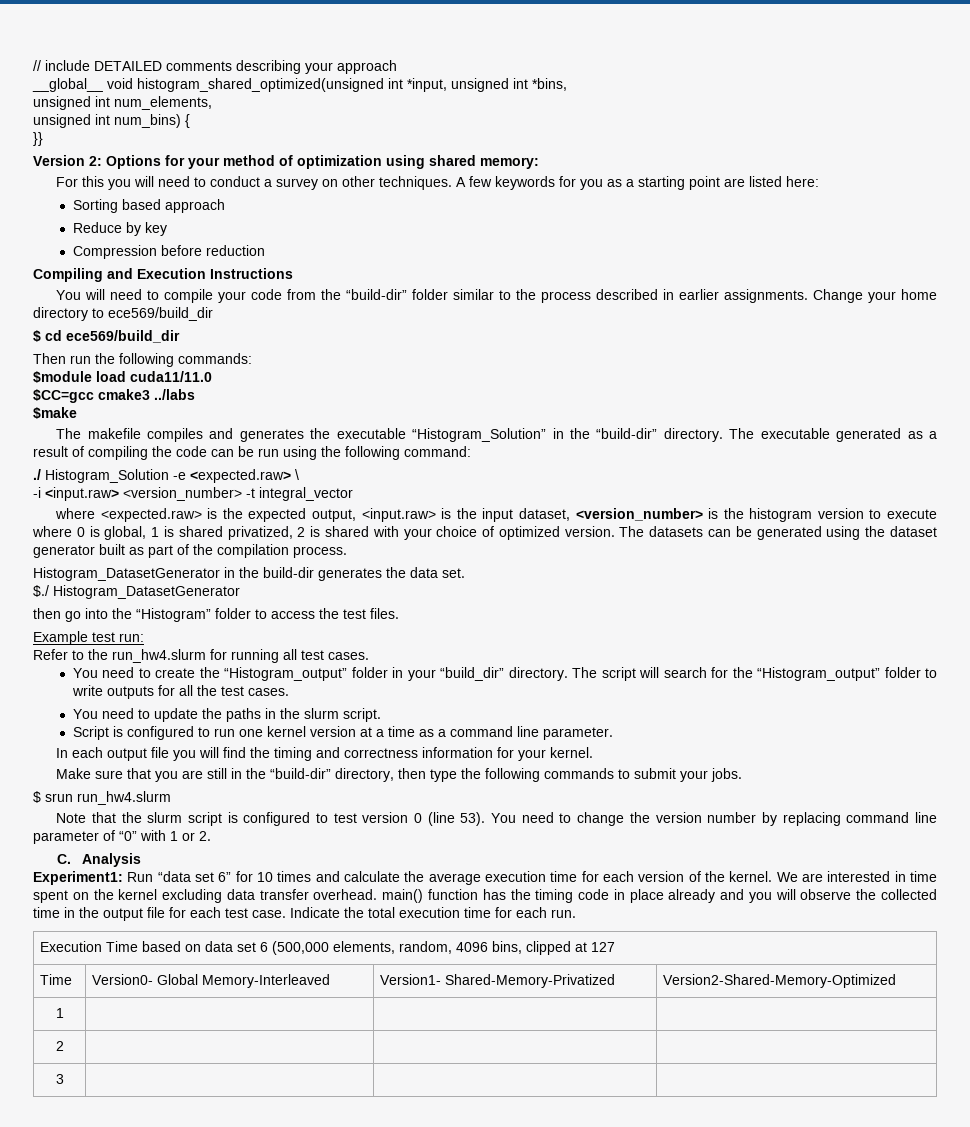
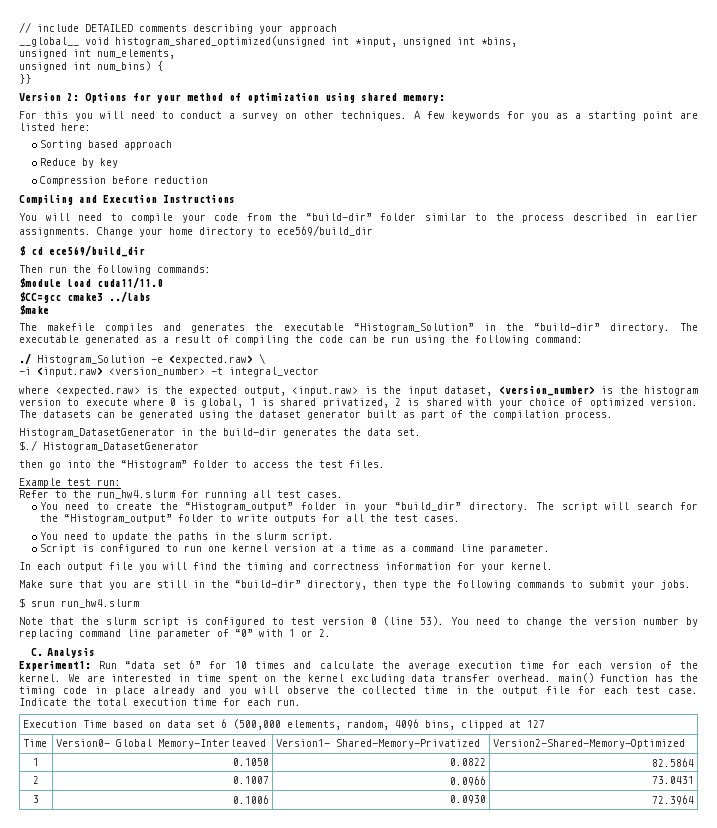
[55,1041,64,1051] [55,1074,64,1084] | | // 2 | | | // 3 | | | -> [233,758,270,766] [450,758,487,766] [652,758,695,767] [33,776,39,784] [233,776,270,784] [450,776,487,786] [652,776,695,784] [33,795,39,803] [233,795,270,804] [450,795,487,804] [652,795,695,805] 0.1050 | 0.0822 | 82.5864 // 2 | 0.1007 | 0.0966 | 73.0431 // 3 | 0.1006 | 0.0930 | 72.3964

